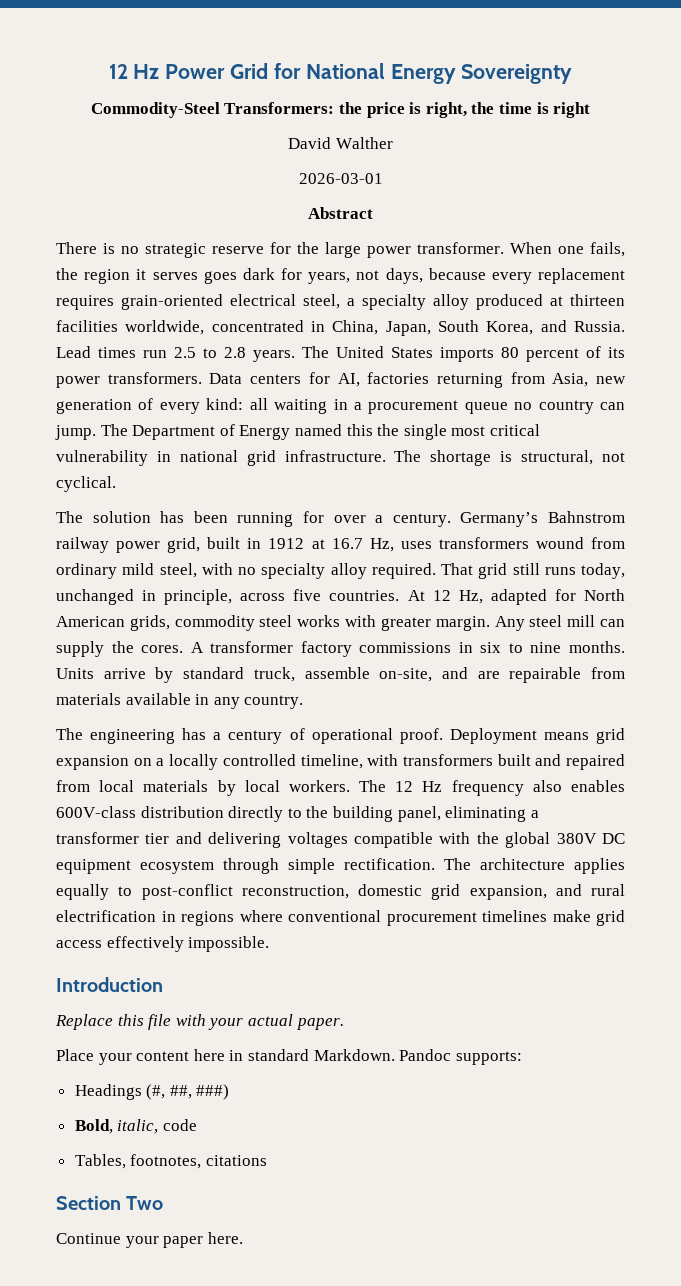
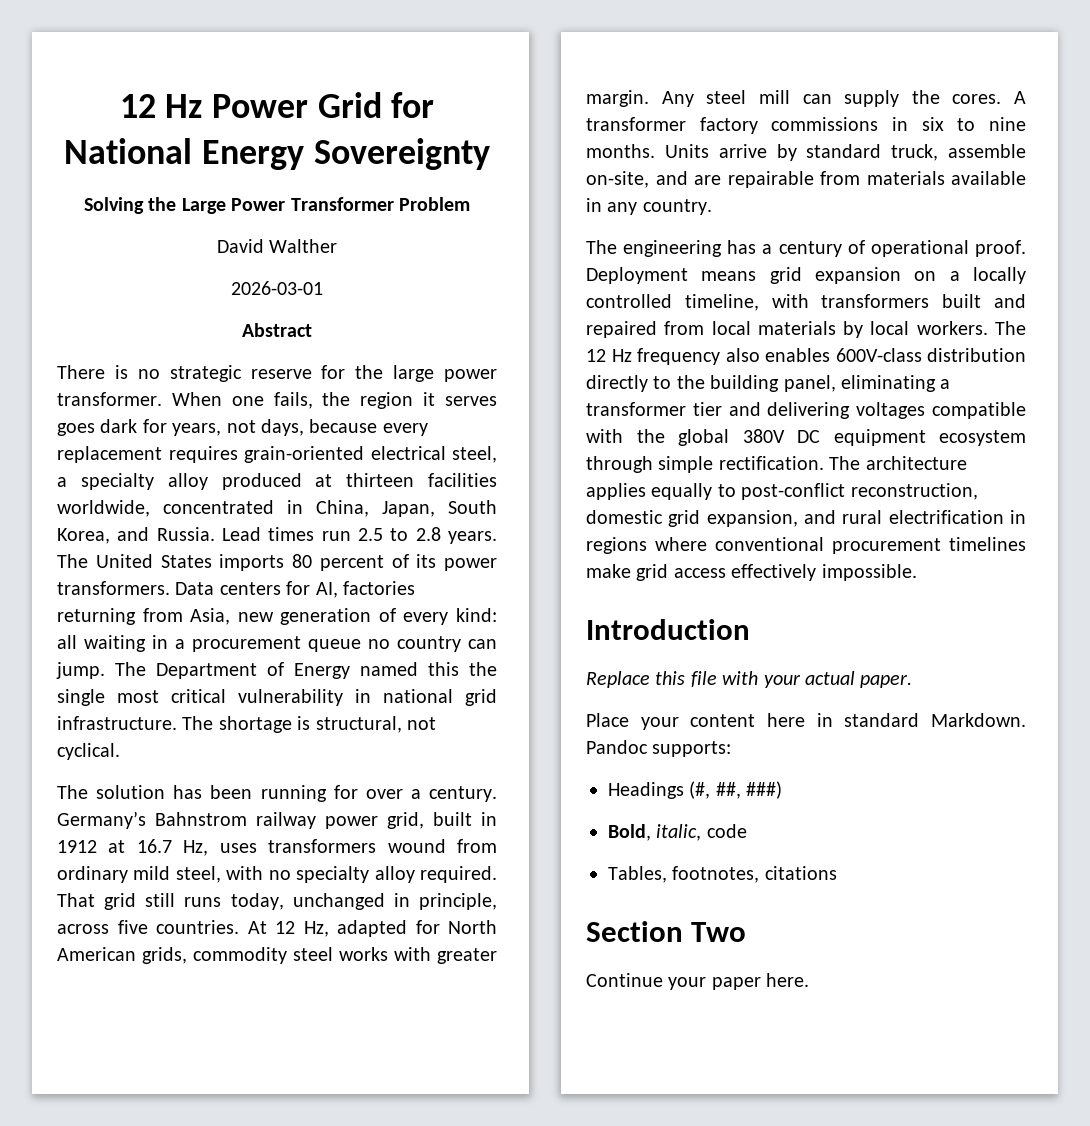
[90,102,591,118] Commodity-Steel Transformers: the price is right, the time is right -> [84,197,470,214] Solving the Large Power Transformer Problem

